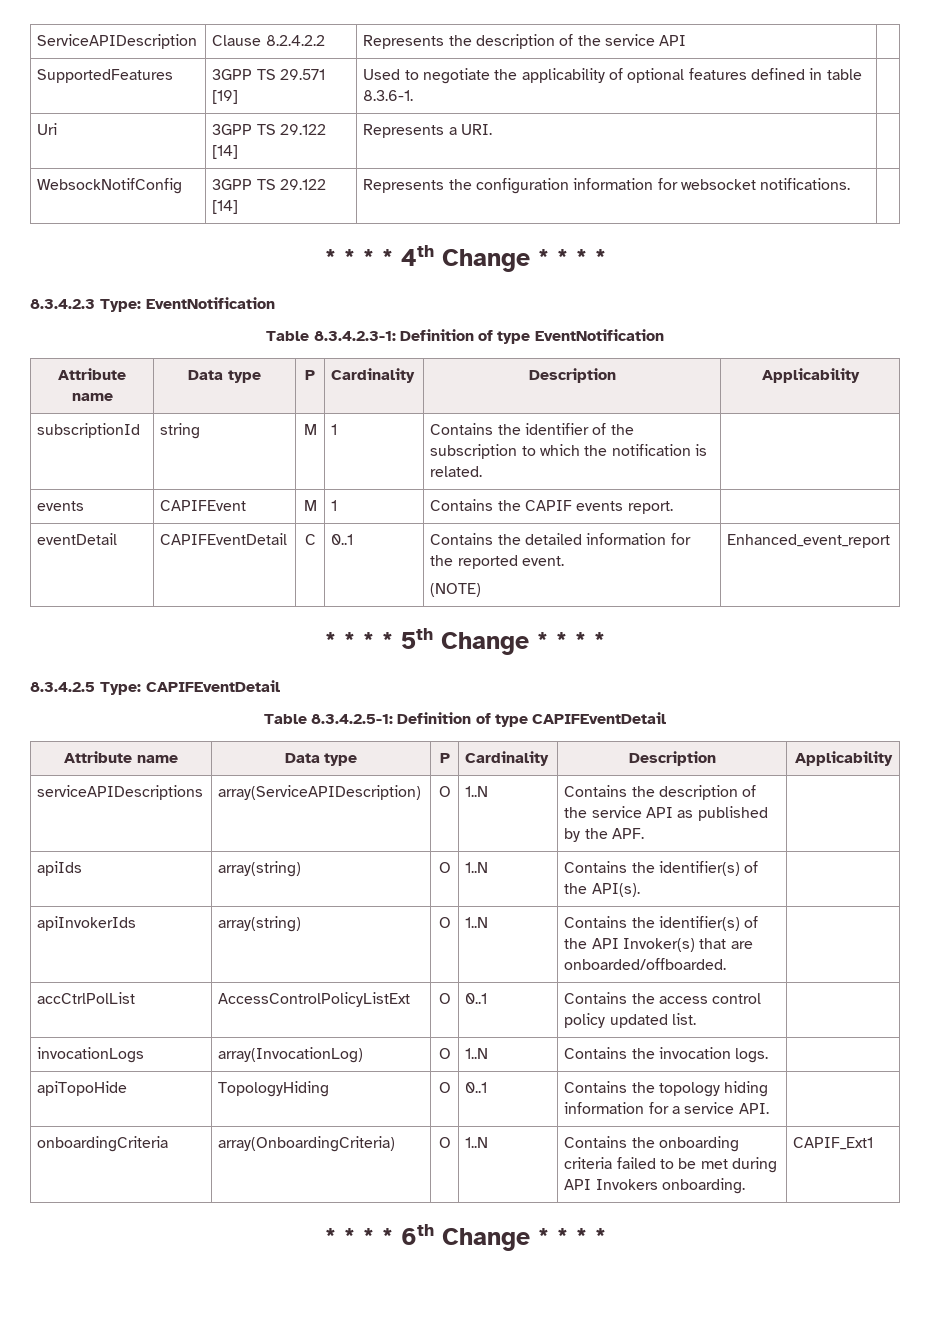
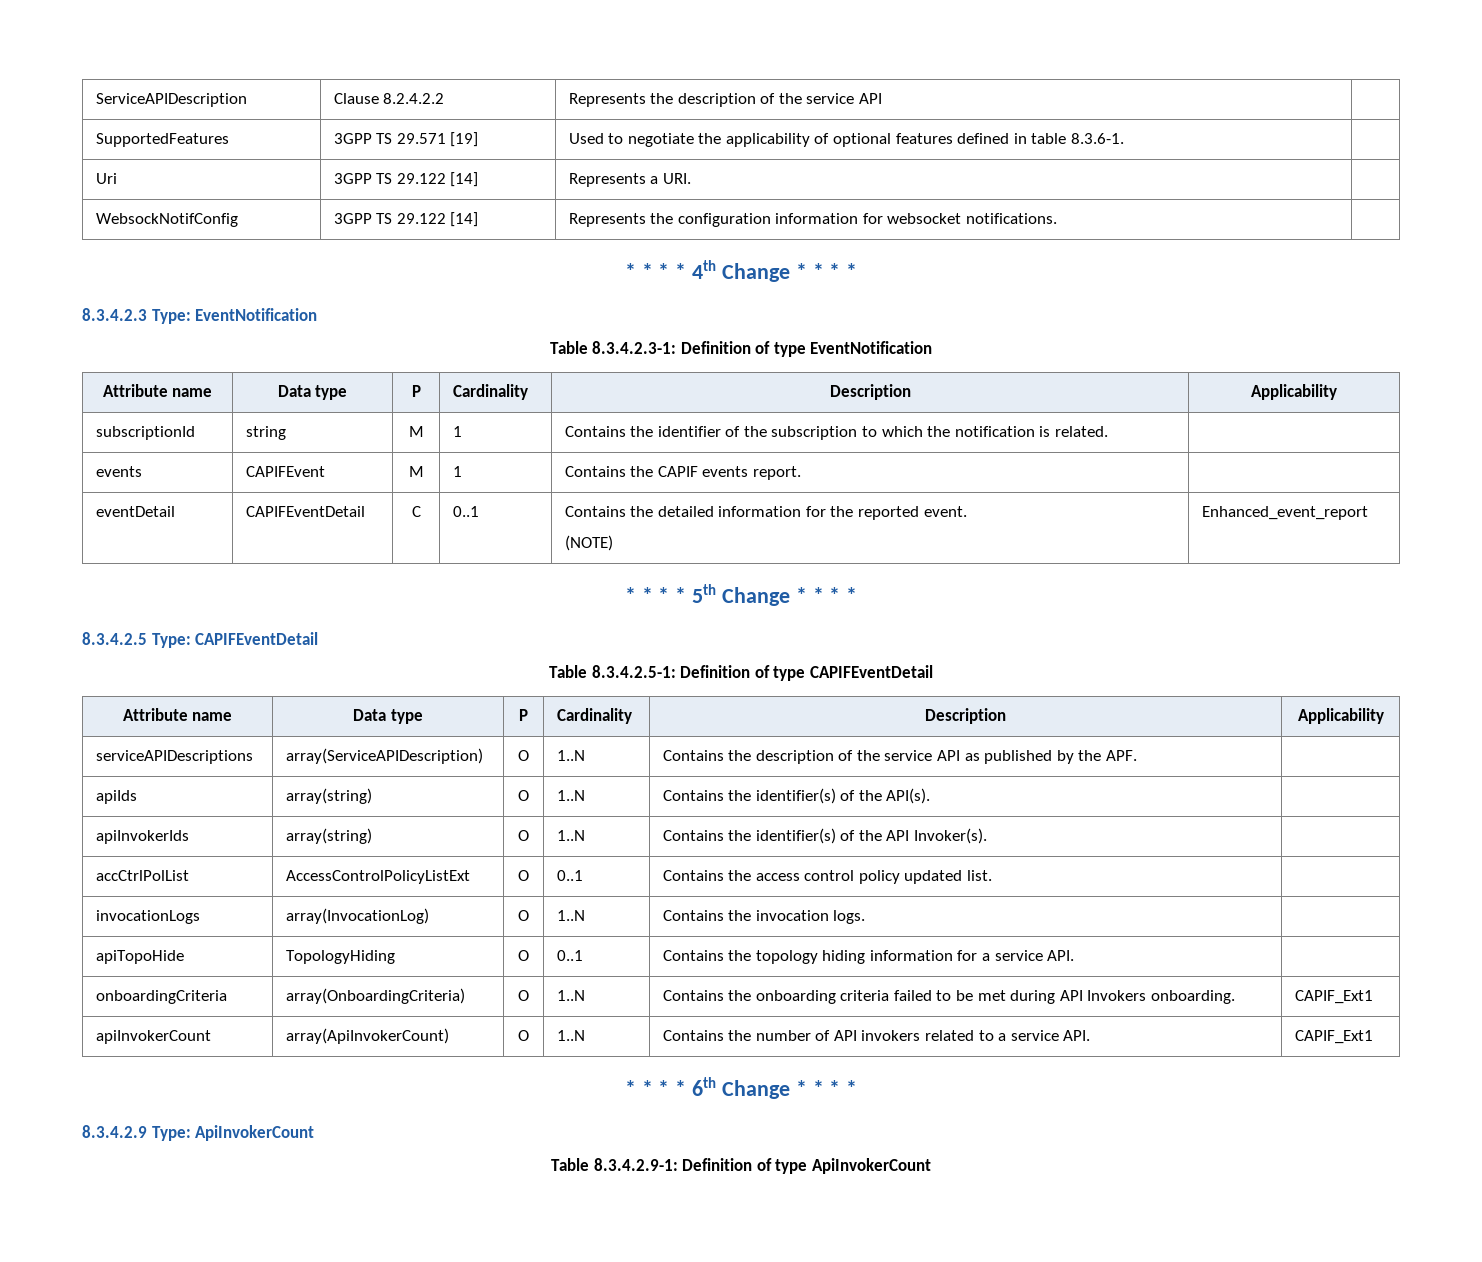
[623,938,753,952] [564,958,727,970] Invoker(s) that are onboarded/offboarded. -> [914,828,988,844] Invoker(s).
(874, 1143) none -> [95,1030,211,1044] [285,1028,449,1044] [518,1030,529,1041] [556,1030,585,1041] [662,1030,1091,1041] [1294,1030,1373,1044] // apiInvokerCount | array(ApiInvokerCount) | O | 1..N | Contains the number of API invokers related to a service API. | CAPIF_Ext1
(606, 1236) none -> [82,1125,315,1141] [551,1158,931,1174] // 8.3.4.2.9 Type: ApiInvokerCount // Table 8.3.4.2.9-1: Definition of type ApiInvokerCount

